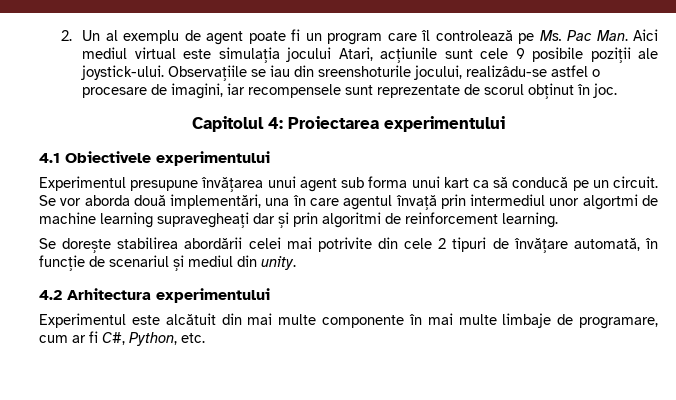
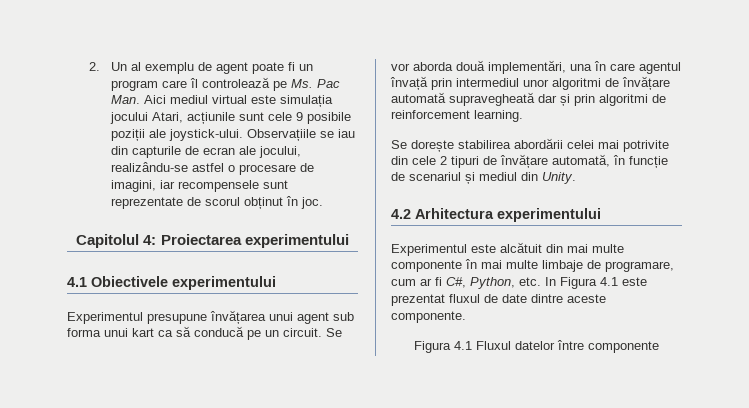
[318,65,548,80] sreenshoturile jocului, realizâdu-se -> [131,146,301,158] [110,162,188,172] capturile de ecran ale jocului, realizându-se
[582,194,658,210] [39,212,249,228] algortmi de machine learning supravegheați -> [552,76,670,90] [391,92,535,106] algoritmi de învățare automată supravegheată
[261,256,296,270] unity. -> [542,172,576,184] Unity.
(205, 338) none -> [545,277,647,289] [391,294,606,306] [391,311,466,323] [414,340,659,353] In Figura 4.1 este prezentat fluxul de date dintre aceste componente. // Figura 4.1 Fluxul datelor între componente

